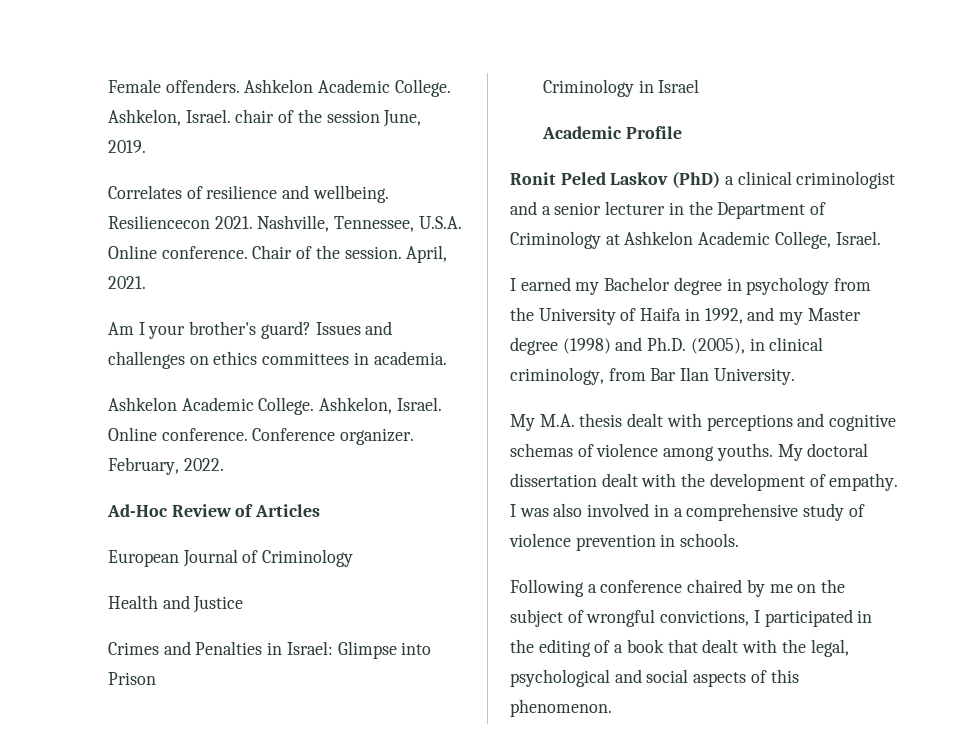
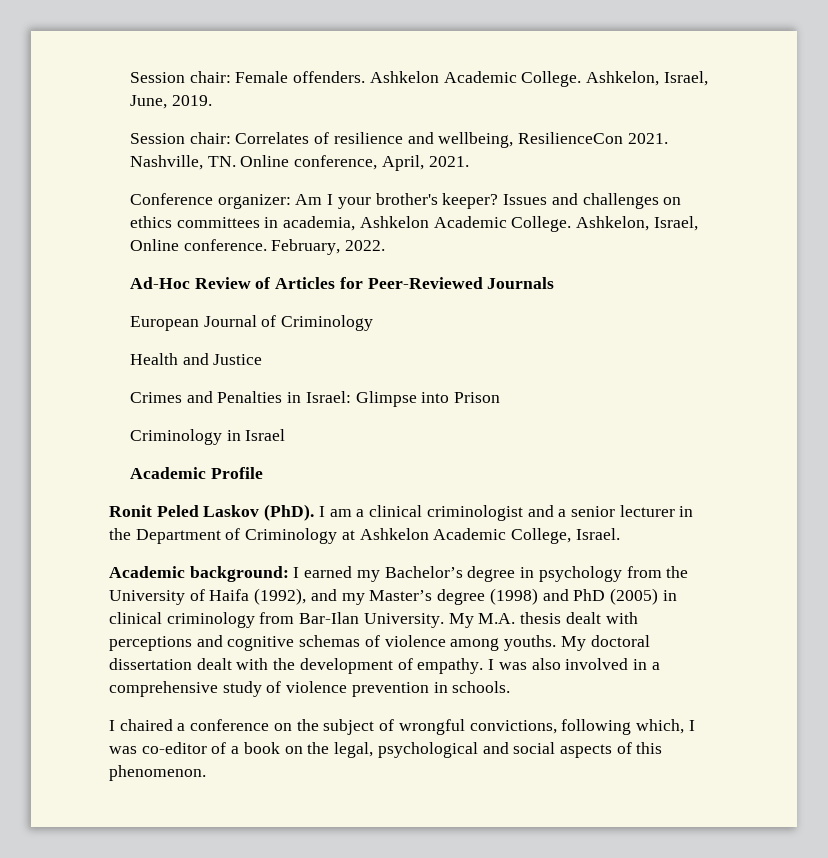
(107, 86) none -> [130,71,231,83] Session chair:
[185,109,380,123] Israel. chair of the session -> [663,71,708,86] Israel,
(146, 146) none -> [130,132,231,144] Session chair:
[312,185,389,203] [107,215,462,232] [107,245,402,259] wellbeing. Resiliencecon 2021. Nashville, Tennessee, U.S.A. Online conference. Chair of the session. -> [438,132,668,148] [130,155,378,170] wellbeing, ResilienceCon 2021. Nashville, TN. Online conference,
(146, 282) none -> [130,193,291,209] Conference organizer:
[260,321,311,339] guard? -> [442,193,499,209] keeper?
[373,351,447,365] [107,397,442,415] [107,427,415,445] academia. // Ashkelon Academic College. Ashkelon, Israel. Online conference. Conference organizer. -> [283,216,698,232] [130,239,267,251] academia, Ashkelon Academic College. Ashkelon, Israel, Online conference.
(321, 510) none -> [339,277,555,289] for Peer-Reviewed Journals
[672,171,721,188] (PhD) -> [264,504,352,521] (PhD). I am
(881, 238) none -> [109,566,289,582] Academic background:
[604,277,671,291] Bachelor -> [384,566,463,578] Bachelor’s
[684,308,743,324] in 1992, -> [254,588,307,605] (1992),
[807,308,861,321] Master -> [369,590,433,601] Master’s
[647,337,824,354] [510,367,710,385] Ph.D. (2005), in clinical criminology, from Bar Ilan -> [573,588,677,605] [109,612,360,628] PhD (2005) in clinical criminology from Bar-Ilan
(795, 376) // -> (444, 620) none
[510,579,793,597] Following a conference chaired by me -> [109,719,270,731] I chaired a conference
[753,609,873,627] [510,639,778,657] I participated in the editing of a book that dealt with -> [561,719,695,735] [109,742,303,754] following which, I was co-editor of a book on

